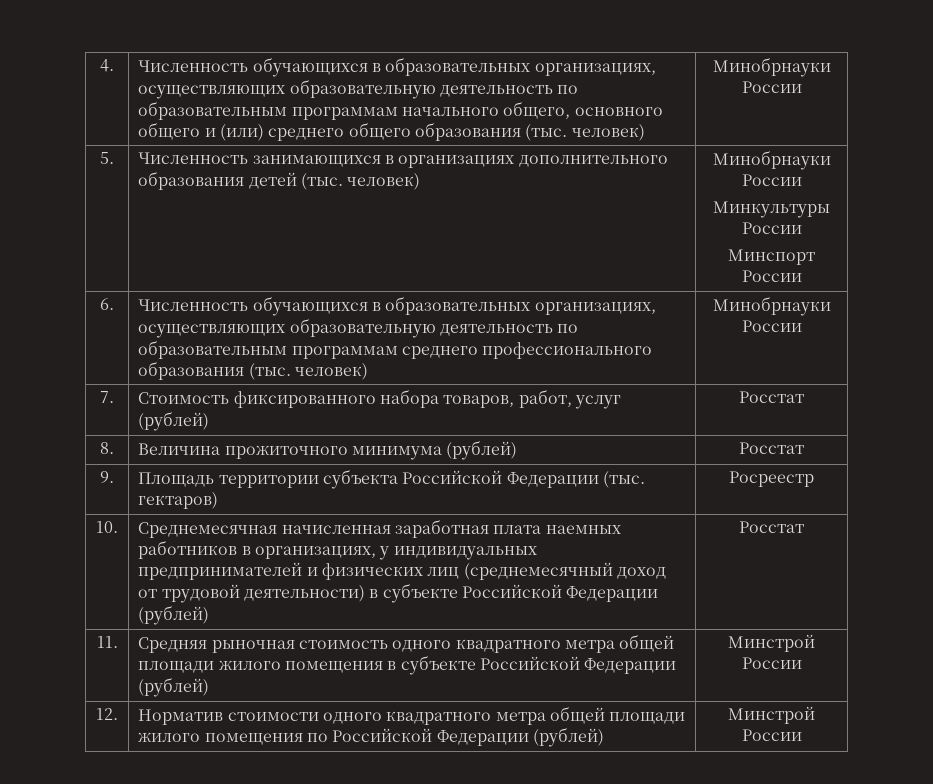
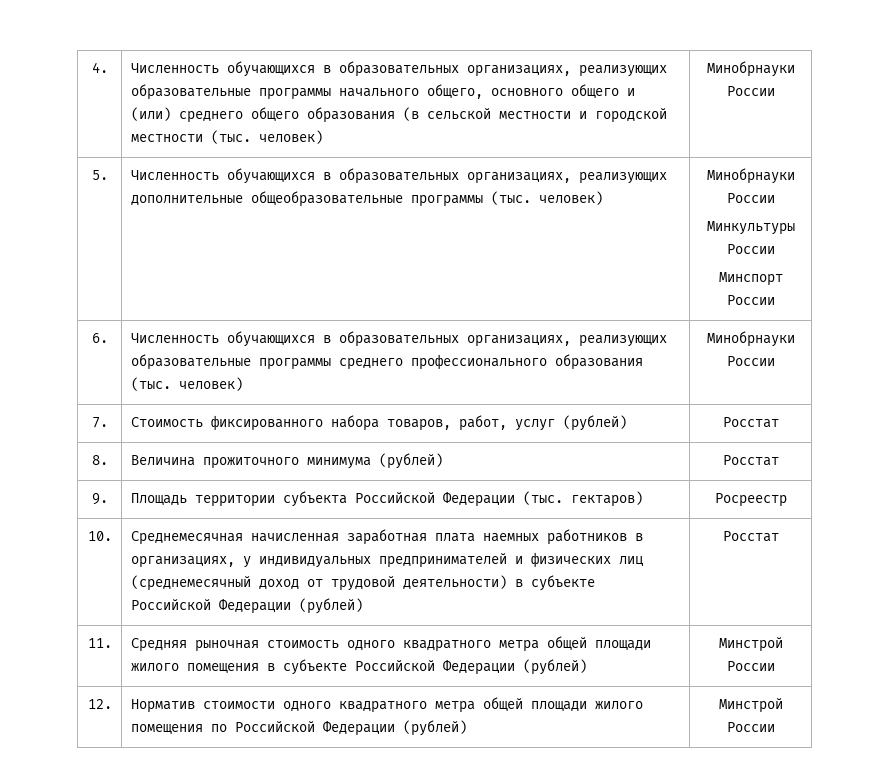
[138,79,579,99] [138,101,398,120] осуществляющих образовательную деятельность по образовательным программам -> [578,65,667,77] [130,84,331,100] реализующих образовательные программы
(522, 131) none -> [402,107,667,123] [130,134,203,142] (в сельской местности и городской местности
[252,155,668,168] [138,171,297,190] занимающихся в организациях дополнительного образования детей -> [226,168,667,184] [130,191,483,207] обучающихся в образовательных организациях, реализующих дополнительные общеобразовательные программы
[138,318,579,338] [138,340,398,359] осуществляющих образовательную деятельность по образовательным программам -> [578,335,667,347] [130,354,331,370] реализующих образовательные программы

